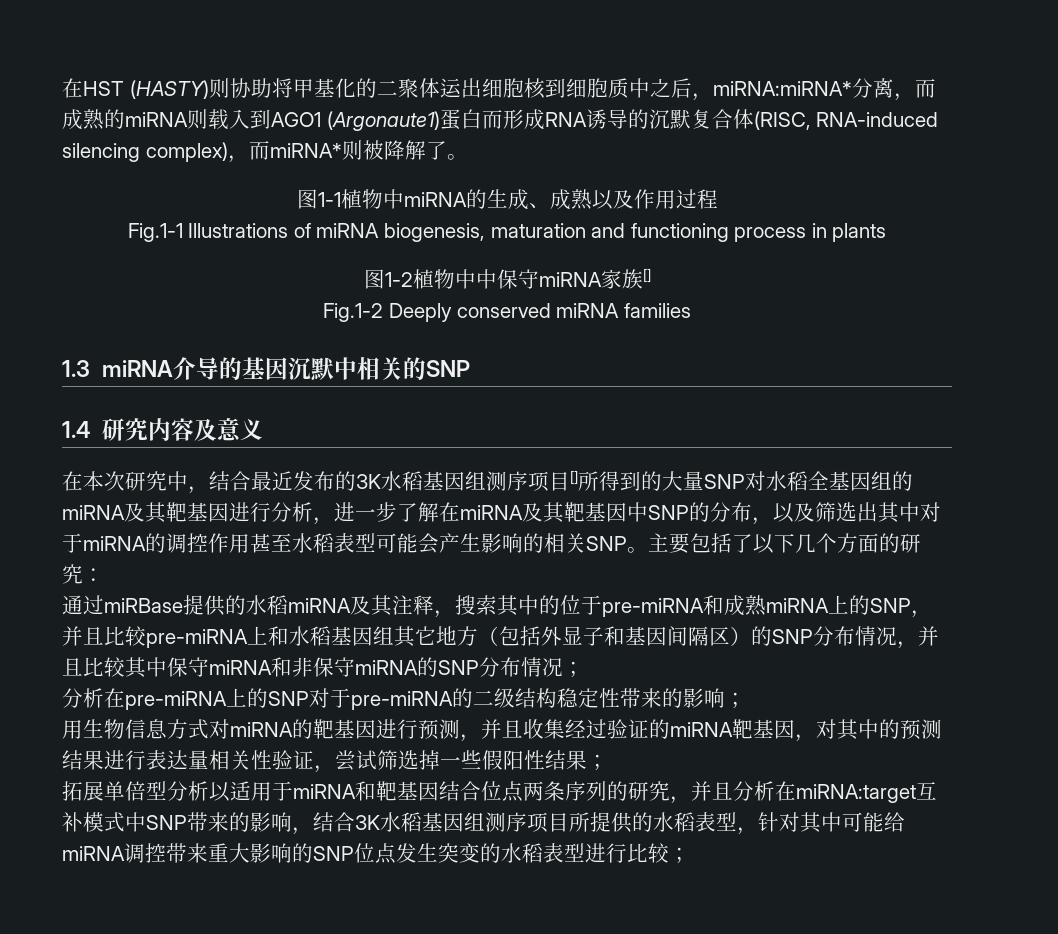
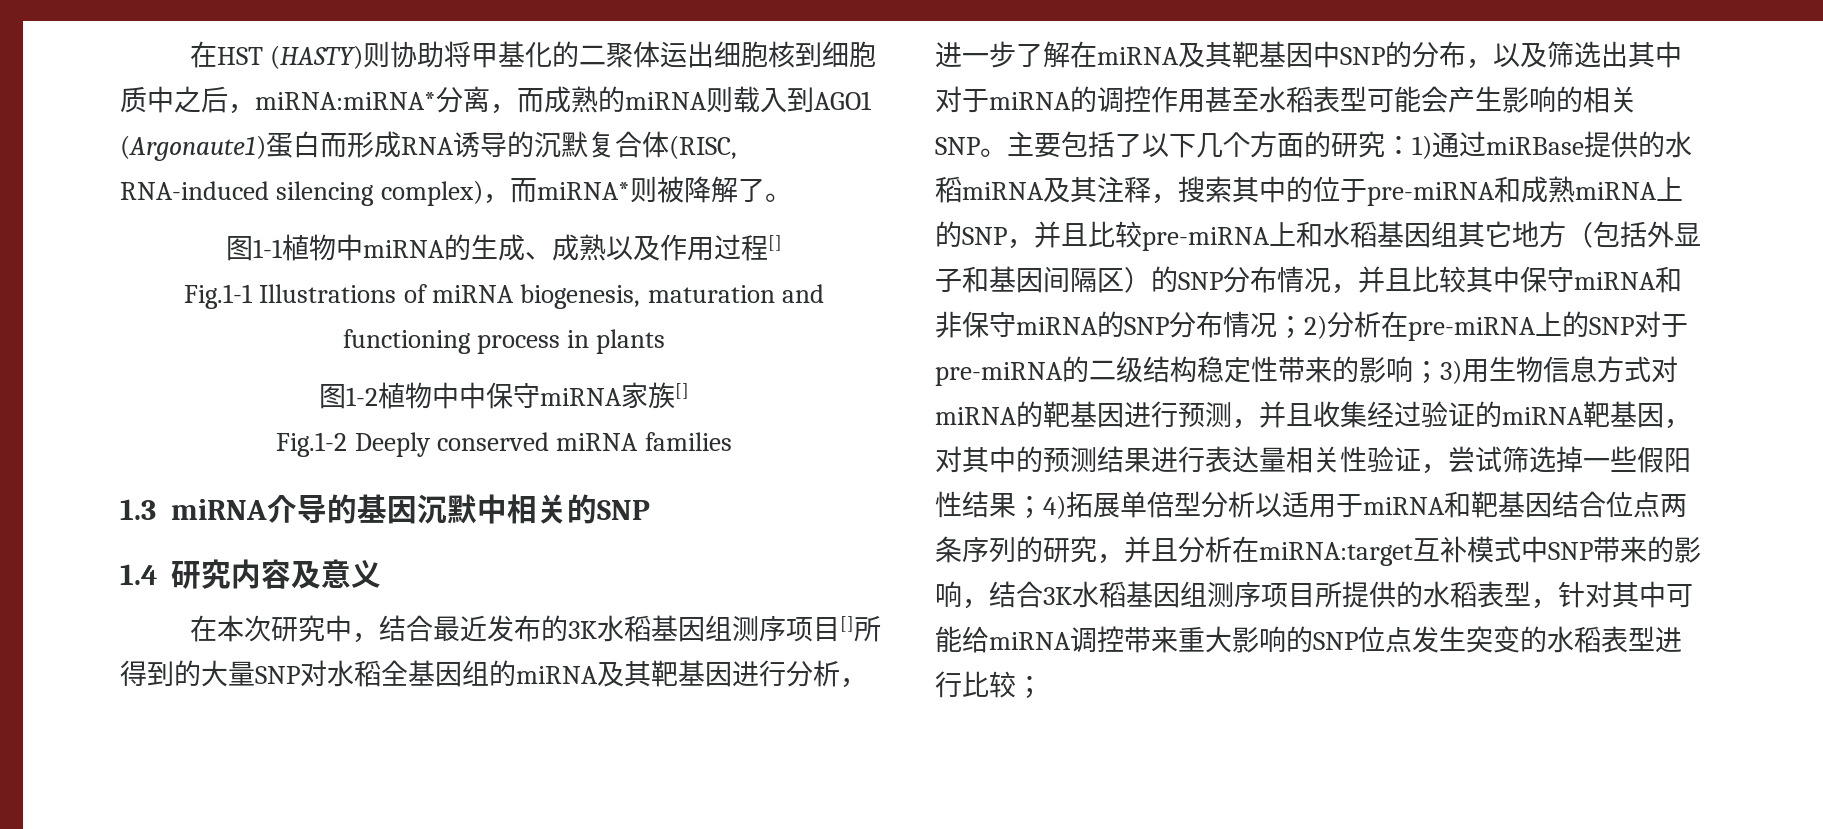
(718, 199) none -> [768,235,782,251] []
(104, 575) // -> [1412,135,1432,159] 1)
(584, 669) // -> [1304,315,1327,339] 2)
(746, 700) // -> [1440,360,1462,384] 3)
(608, 762) // -> [1043,495,1066,519] 4)

